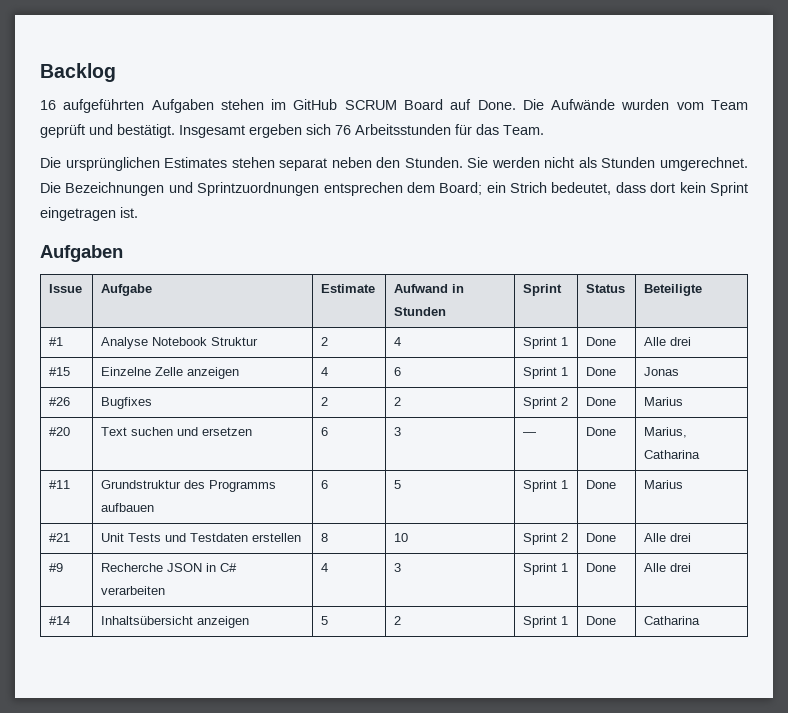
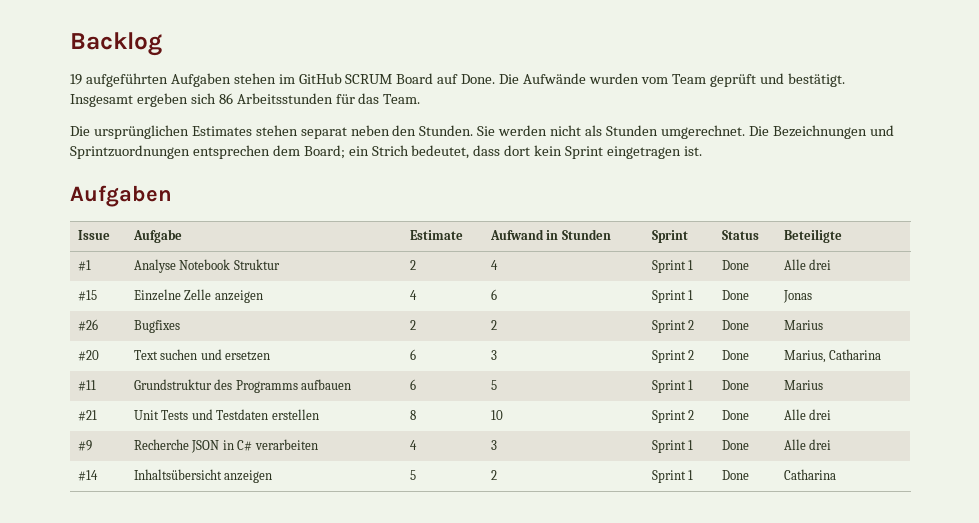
[40,100,56,110] 16 -> [70,74,82,85] 19
[335,125,351,135] 76 -> [218,93,233,104] 86
[523,432,537,436] — -> [651,350,695,363] Sprint 2

